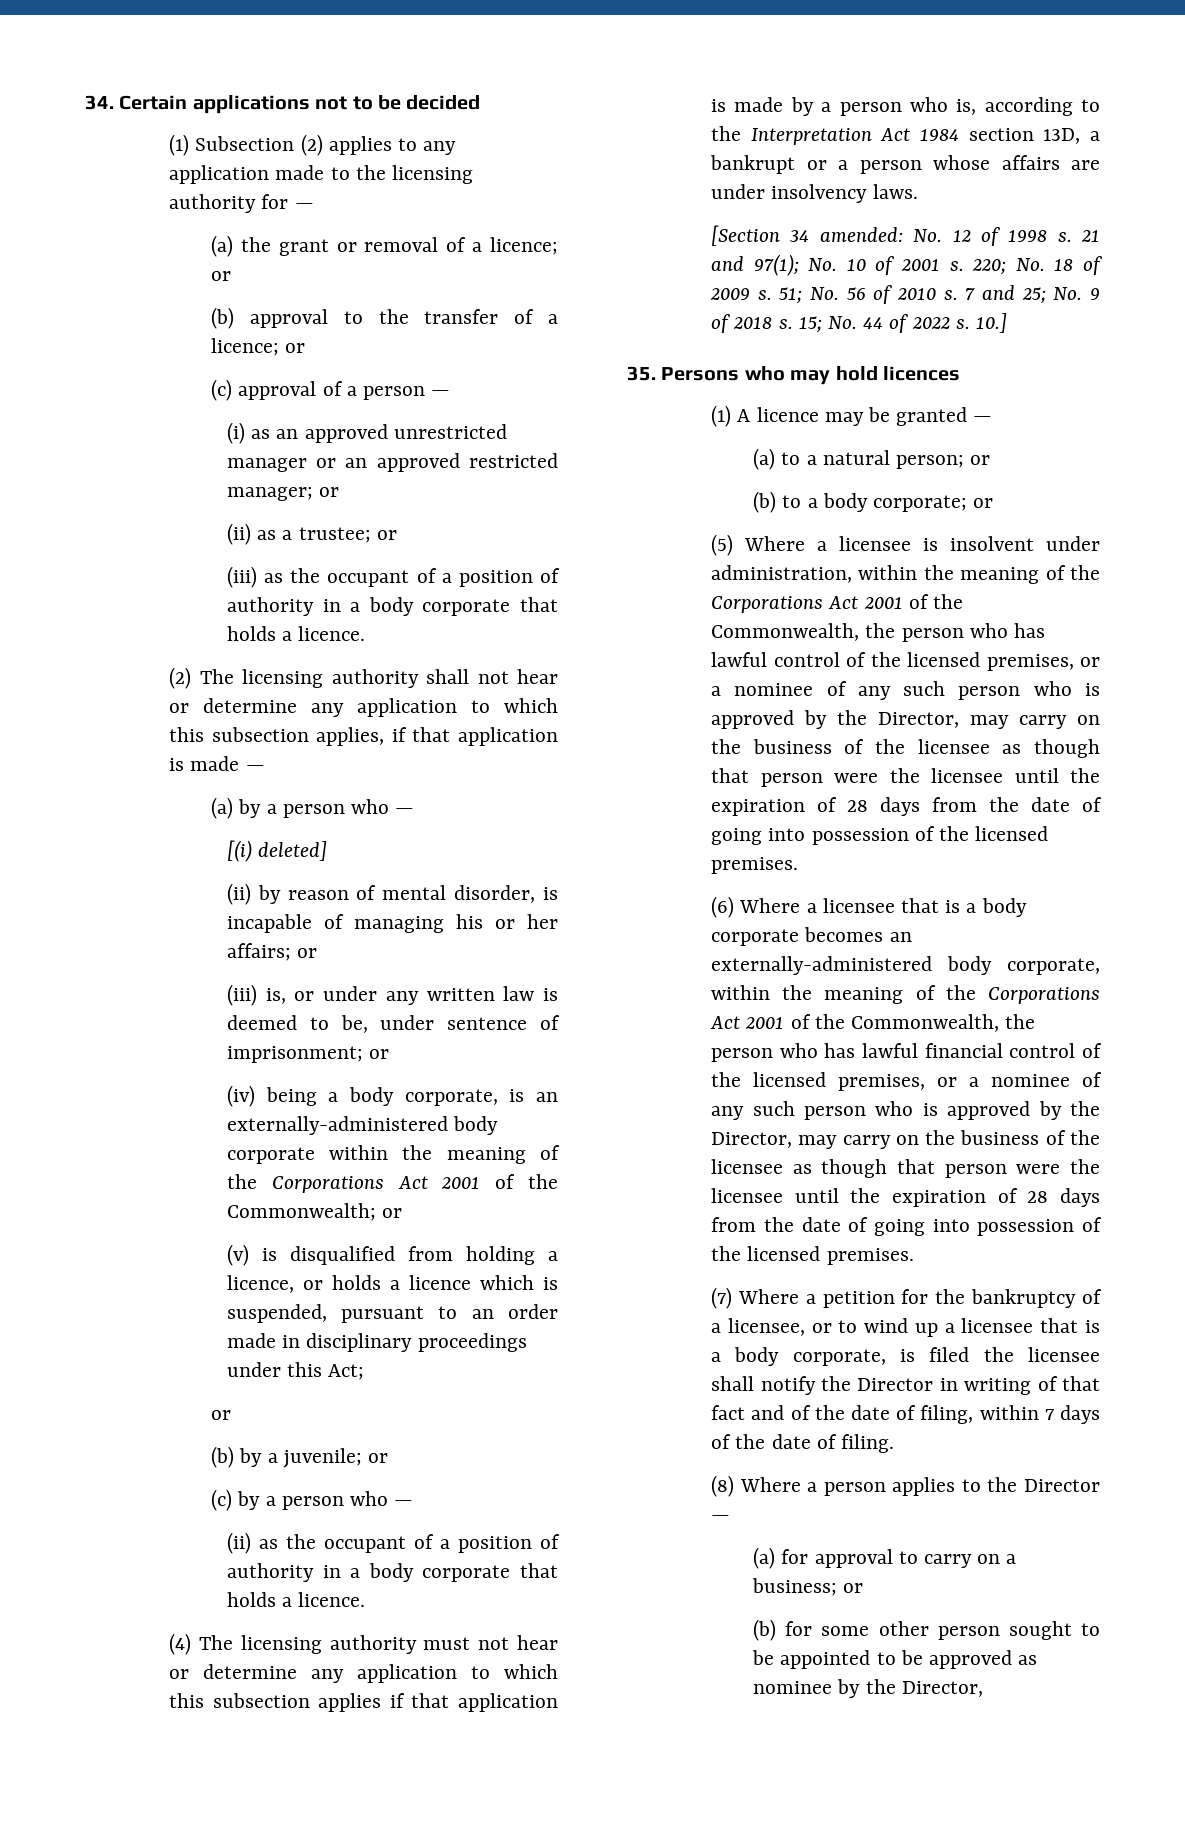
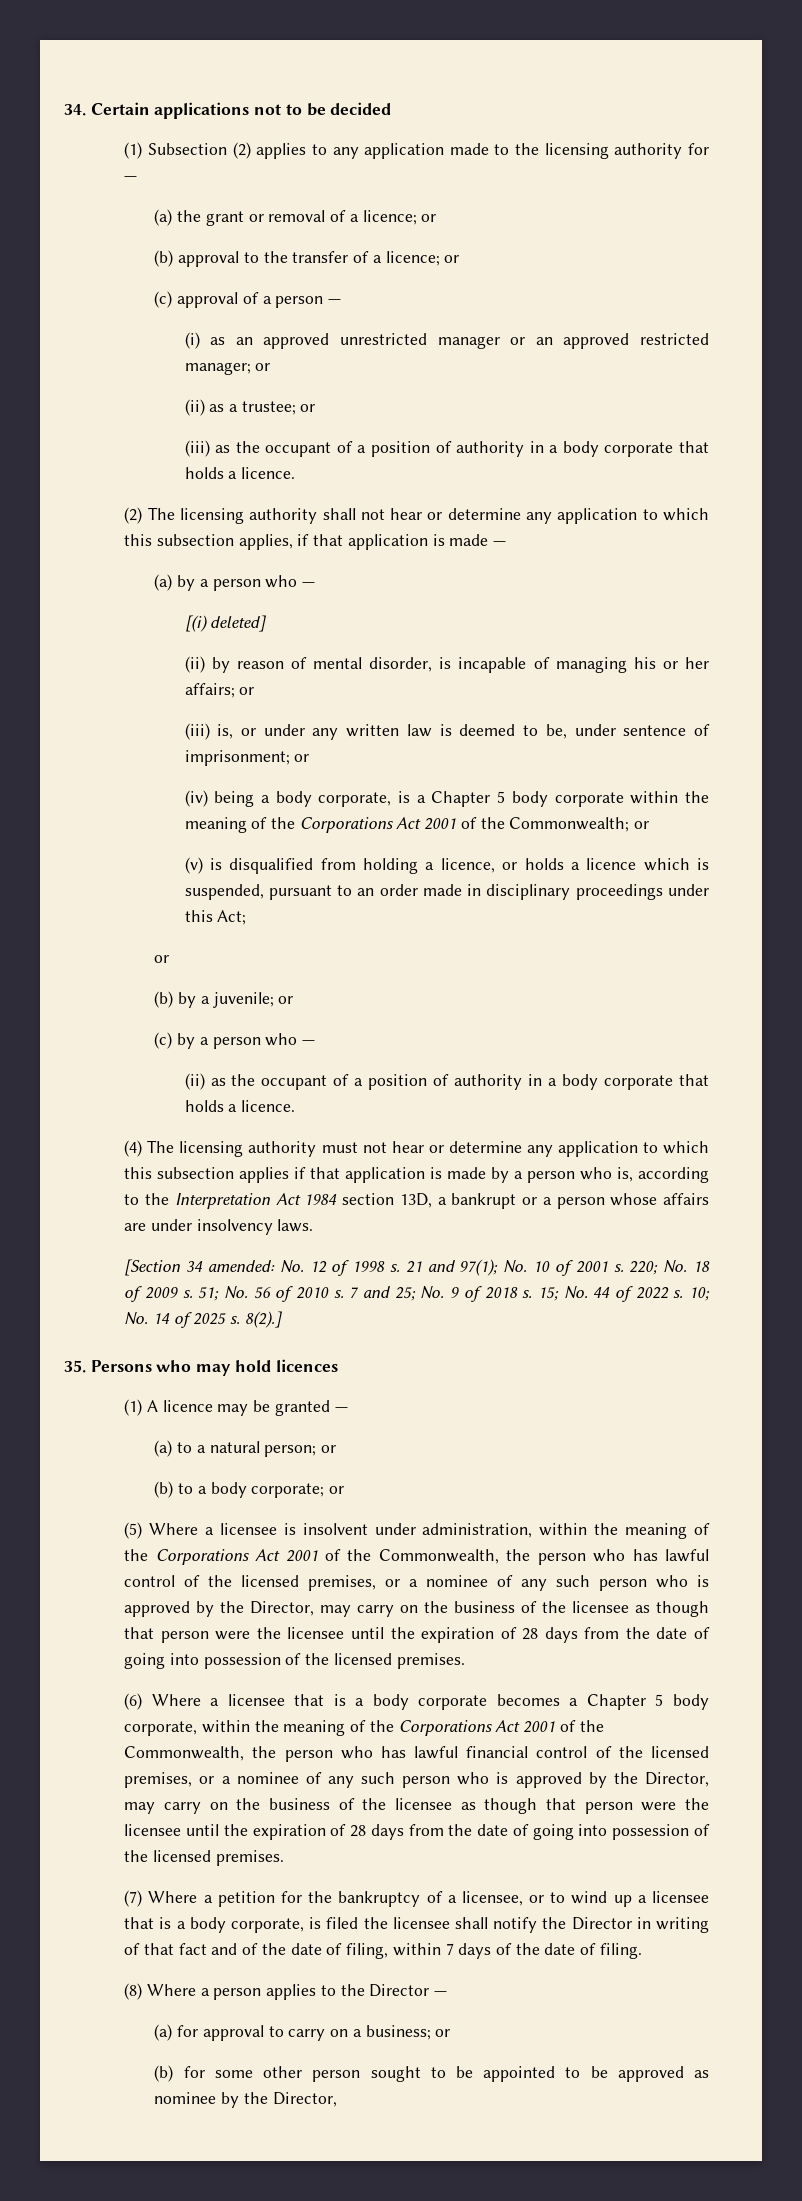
[536,1092,558,1102] [226,1116,448,1135] an externally-administered -> [416,791,506,807] a Chapter 5
[975,313,1007,333] 10.] -> [689,1287,710,1301] [124,1311,282,1328] 10; No. 14 of 2025 s. 8(2).]
[889,932,912,942] [711,956,933,975] an externally-administered -> [569,1694,664,1710] a Chapter 5

